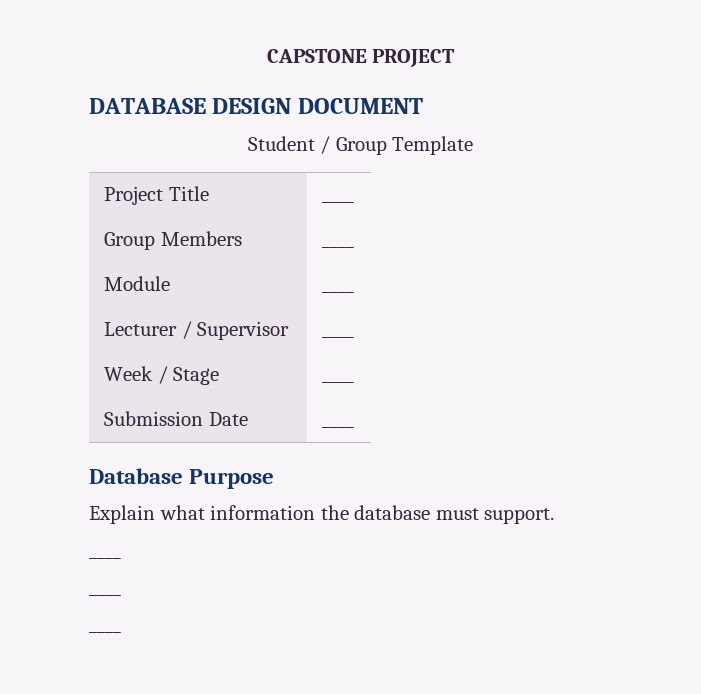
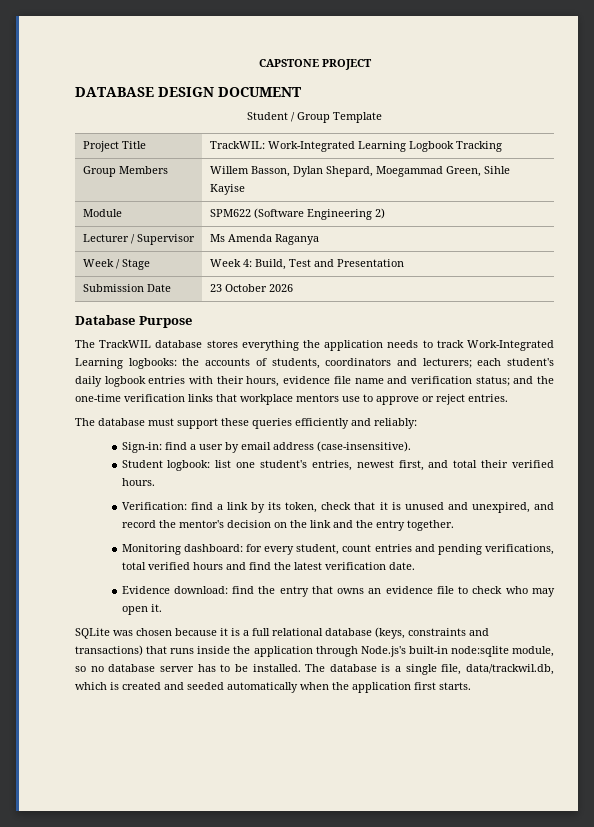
[322,201,355,203] [104,231,242,250] [322,246,355,248] [104,276,171,291] [322,291,355,293] ____ // Group Members | ____ // Module | ____ -> [209,141,502,152] [82,166,168,177] [209,166,510,177] [209,184,245,195] [82,209,122,217] [209,208,385,220] TrackWIL: Work-Integrated Learning Logbook Tracking // Group Members | Willem Basson, Dylan Shepard, Moegammad Green, Sihle Kayise // Module | SPM622 (Software Engineering 2)
[322,336,355,338] ____ -> [209,234,319,245] Ms Amenda Raganya
[322,381,355,383] ____ -> [209,259,404,270] Week 4: Build, Test and Presentation
[322,426,355,428] ____ -> [209,284,293,292] 23 October 2026
[89,505,555,524] [89,557,121,559] [89,594,121,596] [89,631,121,633] Explain what information the database must support. // ____ // ____ // ____ -> [75,340,554,351] [75,358,554,369] [75,376,554,387] [75,394,508,405] [75,418,417,429] [121,441,411,453] [121,460,554,471] [121,478,155,486] [121,502,554,513] [121,520,454,531] [121,544,554,555] [121,562,415,570] [121,586,555,597] [121,604,162,615] [75,627,489,639] [75,645,554,657] [75,664,554,675] [75,682,471,693] The TrackWIL database stores everything the application needs to track Work-Integrated Learning logbooks: the accounts of students, coordinators and lecturers; each student's daily logbook entries with their hours, evidence file name and verification status; and the one-time verification links that workplace mentors use to approve or reject entries. // The database must support these queries efficiently and reliably: // Sign-in: find a user by email address (case-insensitive). // Student logbook: list one student's entries, newest first, and total their verified hours. // Verification: find a link by its token, check that it is unused and unexpired, and record the mentor's decision on the link and the entry together. // Monitoring dashboard: for every student, count entries and pending verifications, total verified hours and find the latest verification date. // Evidence download: find the entry that owns an evidence file to check who may open it. // SQLite was chosen because it is a full relational database (keys, constraints and transactions) that runs inside the application through Node.js's built-in node:sqlite module, so no database server has to be installed. The database is a single file, data/trackwil.db, which is created and seeded automatically when the application first starts.

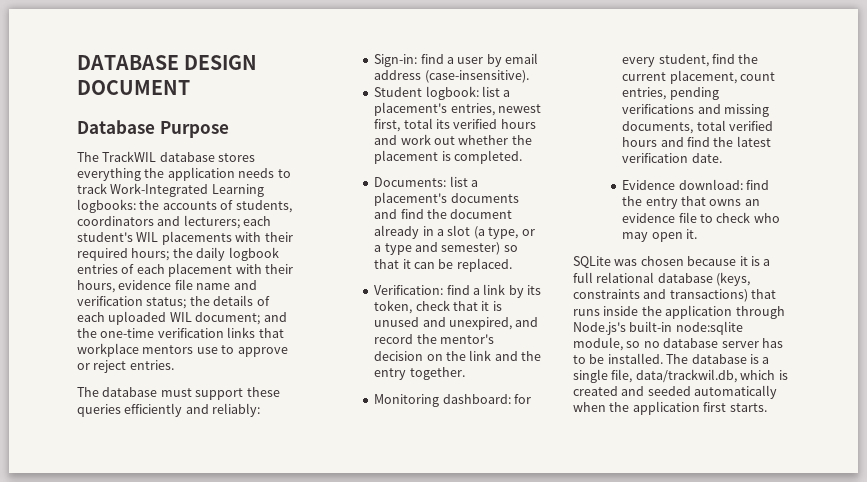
[258,59,372,70] CAPSTONE PROJECT // -> (77, 62) none
[247,112,382,123] [82,141,146,152] [209,141,502,152] [82,166,168,177] [209,166,510,177] [209,184,245,195] [82,209,122,217] [209,208,385,220] [82,234,195,245] [209,234,319,245] [82,259,150,270] [209,259,404,270] [82,284,171,292] [209,284,293,292] // Student / Group Template // Project Title | TrackWIL: Work-Integrated Learning Logbook Tracking // Group Members | Willem Basson, Dylan Shepard, Moegammad Green, Sihle Kayise // Module | SPM622 (Software Engineering 2) // Lecturer / Supervisor | Ms Amenda Raganya // Week / Stage | Week 4: Build, Test and Presentation // Submission Date | 23 October 2026 -> (190, 87) none
[75,376,186,387] daily logbook entries -> [136,231,293,245] [77,247,279,261] [77,263,233,277] WIL placements with their required hours; the daily logbook entries of each placement
(510, 381) none -> [189,295,270,306] [77,311,261,325] the details of each uploaded WIL document;
[236,460,308,468] one student's -> [503,90,511,97] [374,102,448,116] a placement's
[428,460,554,468] [121,478,155,486] and total their verified hours. -> [403,118,536,129] [374,134,532,145] [374,150,523,164] [374,176,479,187] [374,192,519,206] [374,209,513,219] [374,225,535,239] [374,242,518,255] [374,258,512,272] total its verified hours and work out whether the placement is completed. // Documents: list a placement's documents and find the document already in a slot (a type, or a type and semester) so that it can be replaced.
[342,544,554,555] count entries and pending verifications, -> [712,54,759,64] [622,70,776,84] [622,87,719,100] [622,104,770,117] [622,121,694,134] find the current placement, count entries, pending verifications and missing documents,

